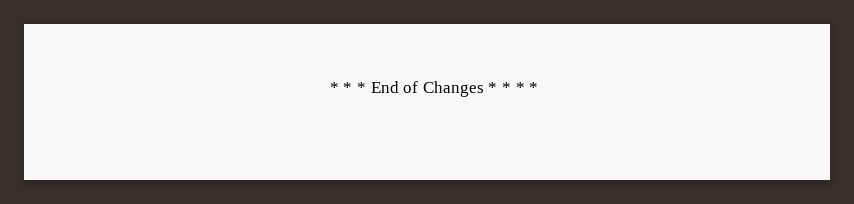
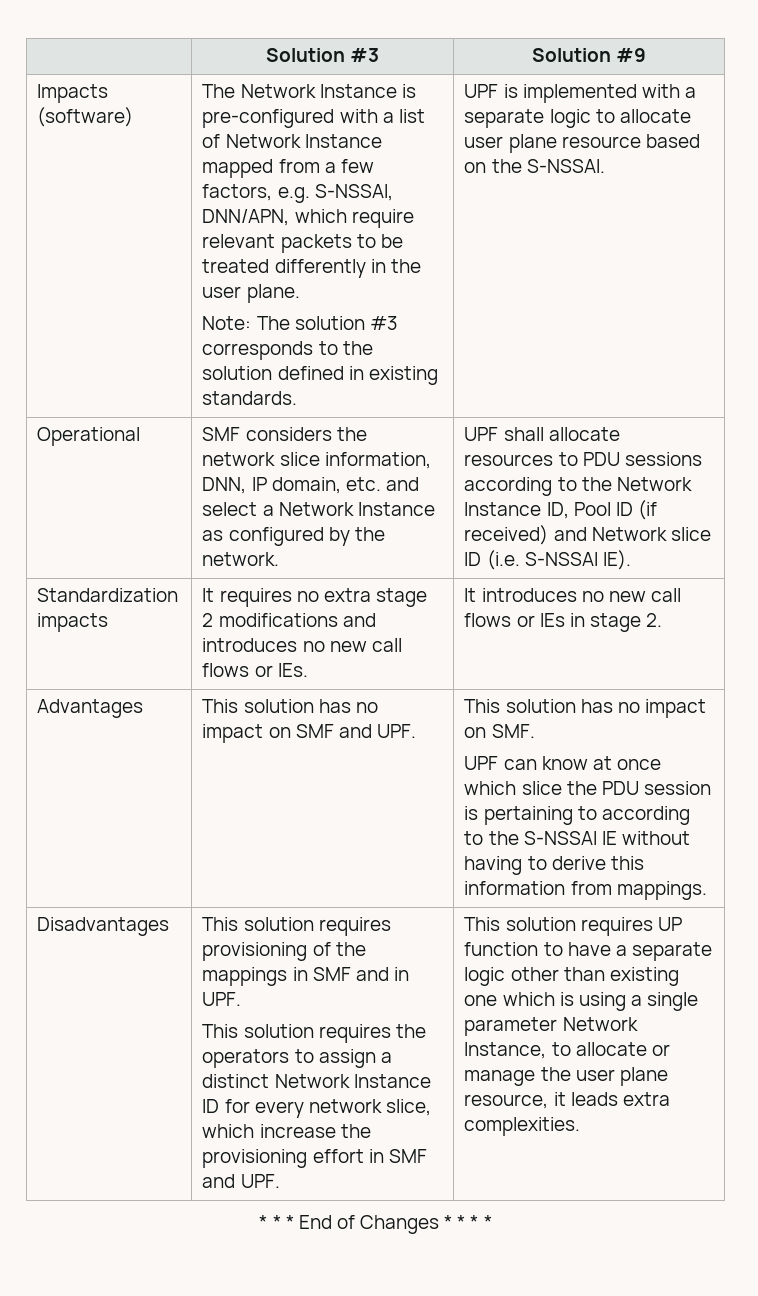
(329, 87) none -> [265,48,380,62] [531,48,647,62] [37,84,109,103] [37,107,134,127] [202,84,416,98] [202,109,425,128] [202,134,382,148] [202,159,374,178] [202,184,393,203] [202,209,414,228] [202,234,403,253] [202,259,421,278] [202,284,300,303] [202,316,398,330] [202,341,373,360] [202,366,438,385] [202,391,298,405] [464,84,696,103] [464,109,691,128] [464,134,700,153] [464,159,605,173] [37,427,141,446] [202,427,367,441] [202,452,431,469] [202,477,419,494] [202,502,435,516] [202,527,385,546] [202,552,280,566] [464,427,620,441] [464,452,702,466] [464,477,692,496] [464,500,657,520] [464,525,711,545] [464,550,631,570] [37,588,179,602] [37,613,109,632] [202,588,427,607] [202,613,376,627] [202,638,402,652] [202,663,308,677] [464,588,681,602] [464,613,663,632] [37,699,144,718] [202,699,378,713] [202,724,416,743] [464,699,706,718] [464,724,535,738] [464,756,661,770] [464,781,711,795] [464,806,690,825] [464,831,690,845] [464,856,644,875] [464,881,707,900] [37,917,170,936] [202,917,391,936] [202,942,366,961] [202,967,409,986] [202,992,242,1006] [202,1024,426,1043] [202,1049,392,1068] [202,1074,431,1088] [202,1099,431,1118] [202,1124,371,1138] [202,1149,427,1168] [202,1174,280,1188] [464,917,682,936] [464,942,712,961] [464,967,679,986] [464,992,699,1011] [464,1017,638,1036] [464,1042,670,1059] [464,1067,668,1086] [464,1092,670,1109] [464,1117,581,1136] | Solution #3 | Solution #9 // Impacts (software) | The Network Instance is pre-configured with a list of Network Instance mapped from a few factors, e.g. S-NSSAI, DNN/APN, which require relevant packets to be treated differently in the user plane. // Note: The solution #3 corresponds to the solution defined in existing standards. | UPF is implemented with a separate logic to allocate user plane resource based on the S-NSSAI. // Operational | SMF considers the network slice information, DNN, IP domain, etc. and select a Network Instance as configured by the network. | UPF shall allocate resources to PDU sessions according to the Network Instance ID, Pool ID (if received) and Network slice ID (i.e. S-NSSAI IE). // Standardization impacts | It requires no extra stage 2 modifications and introduces no new call flows or IEs. | It introduces no new call flows or IEs in stage 2. // Advantages | This solution has no impact on SMF and UPF. | This solution has no impact on SMF. // UPF can know at once which slice the PDU session is pertaining to according to the S-NSSAI IE without having to derive this information from mappings. // Disadvantages | This solution requires provisioning of the mappings in SMF and in UPF. // This solution requires the operators to assign a distinct Network Instance ID for every network slice, which increase the provisioning effort in SMF and UPF. | This solution requires UP function to have a separate logic other than existing one which is using a single parameter Network Instance, to allocate or manage the user plane resource, it leads extra complexities. //

